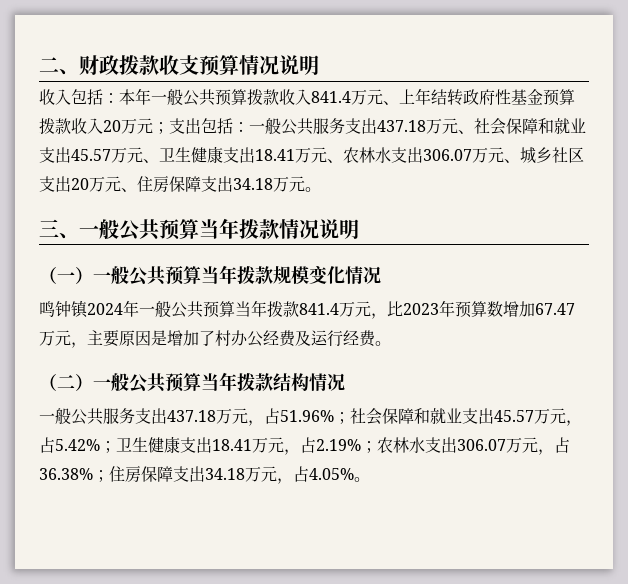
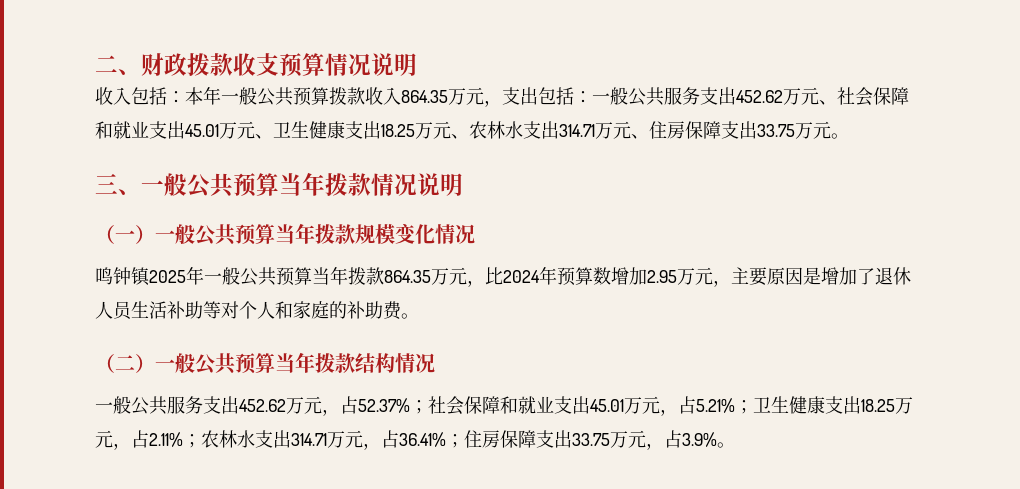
[311,88,575,106] [39,118,169,134] 841.4万元、上年结转政府性基金预算拨款收入20万元； -> [401,87,502,107] 864.35万元，
[377,120,426,132] 437.18 -> [736,90,783,103] 452.62
[71,149,111,161] 45.57 -> [185,124,219,137] 45.01
[255,149,295,161] 18.41 -> [381,124,415,137] 18.25
[423,147,584,164] [39,176,89,192] 306.07万元、城乡社区支出20 -> [559,124,595,137] 314.71
[233,178,273,190] 34.18 -> [757,124,795,137] 33.75
[87,303,123,315] 2024 -> [149,270,186,283] 2025
[299,303,339,315] 841.4 -> [384,270,431,283] 864.35
[403,303,439,315] 2023 -> [503,270,540,283] 2024
[535,303,575,315] 67.47 -> [647,270,677,283] 2.95
[215,330,359,347] 村办公经费及运行经 -> [875,267,911,285] [95,301,383,320] 退休人员生活补助等对个人和家庭的补助
[167,408,334,426] 437.18万元，占51.96% -> [239,396,410,416] 452.62万元，占52.37%
[494,408,582,426] [39,437,100,453] 45.57万元，占5.42% -> [590,396,735,416] 45.01万元，占5.21%
[212,437,361,455] 18.41万元，占2.19% -> [861,397,913,414] [95,430,183,450] 18.25万元，占2.11%
[457,437,570,455] [39,468,93,480] 306.07万元，占36.38% -> [291,430,446,450] 314.71万元，占36.41%
[205,466,354,484] 34.18万元，占4.05% -> [572,430,717,450] 33.75万元，占3.9%

